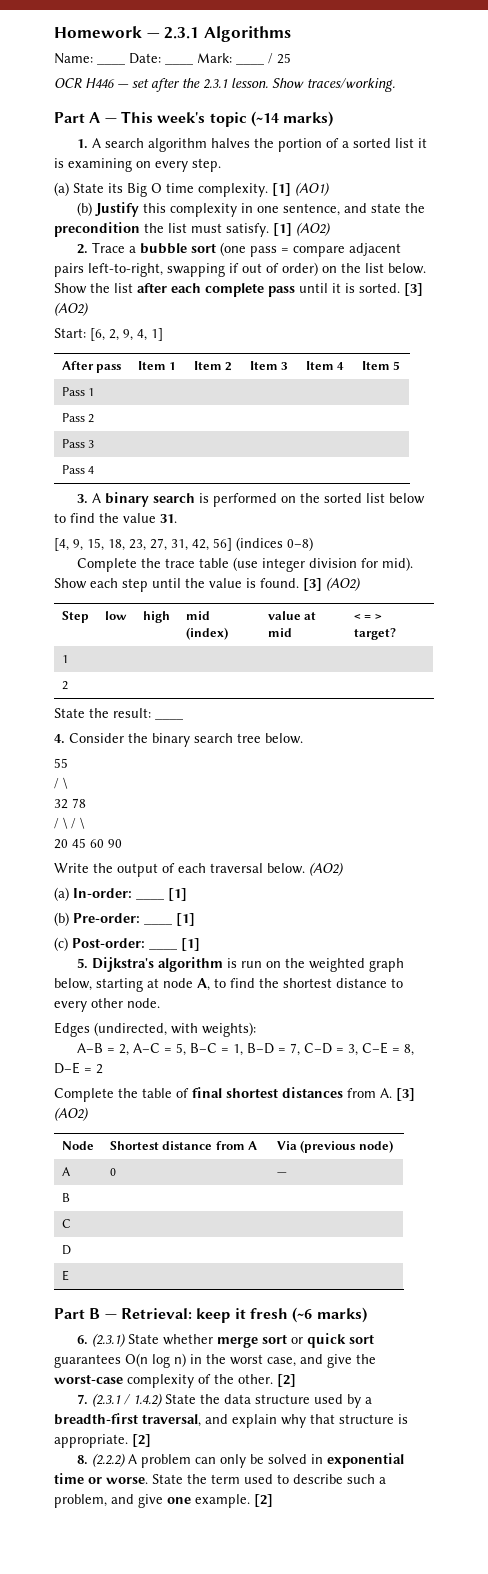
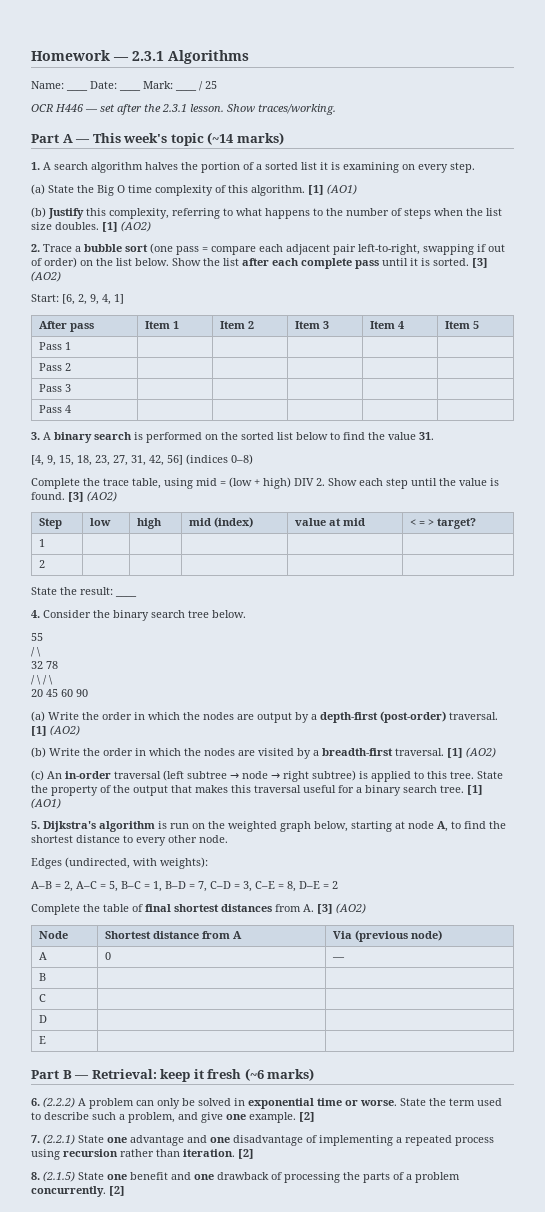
[108,183,123,193] its -> [77,185,94,193] the
[198,183,268,197] complexity. -> [155,185,305,196] complexity of this algorithm.
[169,203,425,217] [54,222,269,237] complexity in one sentence, and state the precondition the list must satisfy. -> [109,208,502,219] [31,222,99,230] complexity, referring to what happens to the number of steps when the list size doubles.
[348,243,401,256] [54,263,84,277] adjacent pairs -> [259,244,356,255] each adjacent pair
[198,557,413,572] table (use integer division for mid). -> [132,477,325,489] table, using mid = (low + high) DIV 2.
[54,862,344,877] [54,887,132,901] [136,888,187,901] [54,912,140,926] [144,913,195,926] [54,937,145,951] [149,938,200,951] Write the output of each traversal below. (AO2) // (a) In-order: ____ [1] // (b) Pre-order: ____ [1] // (c) Post-order: ____ [1] -> [31,711,498,723] [31,725,80,736] [31,747,496,759] [31,770,503,782] [31,785,483,796] [31,798,61,809] (a) Write the order in which the nodes are output by a depth-first (post-order) traversal. [1] (AO2) // (b) Write the order in which the nodes are visited by a breadth-first traversal. [1] (AO2) // (c) An in-order traversal (left subtree → node → right subtree) is applied to this tree. State the property of the output that makes this traversal useful for a binary search tree. [1] (AO1)
[91,1333,374,1348] [54,1353,376,1368] [54,1374,296,1388] [76,1393,372,1408] [54,1413,408,1428] [54,1434,151,1448] [76,1455,88,1465] (2.3.1) State whether merge sort or quick sort guarantees O(n log n) in the worst case, and give the worst-case complexity of the other. [2] // 7. (2.3.1 / 1.4.2) State the data structure used by a breadth-first traversal, and explain why that structure is appropriate. [2] // 8. -> (40, 1102) none
(273, 1500) none -> [31,1134,494,1146] [31,1149,254,1160] [31,1171,460,1183] [31,1186,125,1197] // 7. (2.2.1) State one advantage and one disadvantage of implementing a repeated process using recursion rather than iteration. [2] // 8. (2.1.5) State one benefit and one drawback of processing the parts of a problem concurrently. [2]

